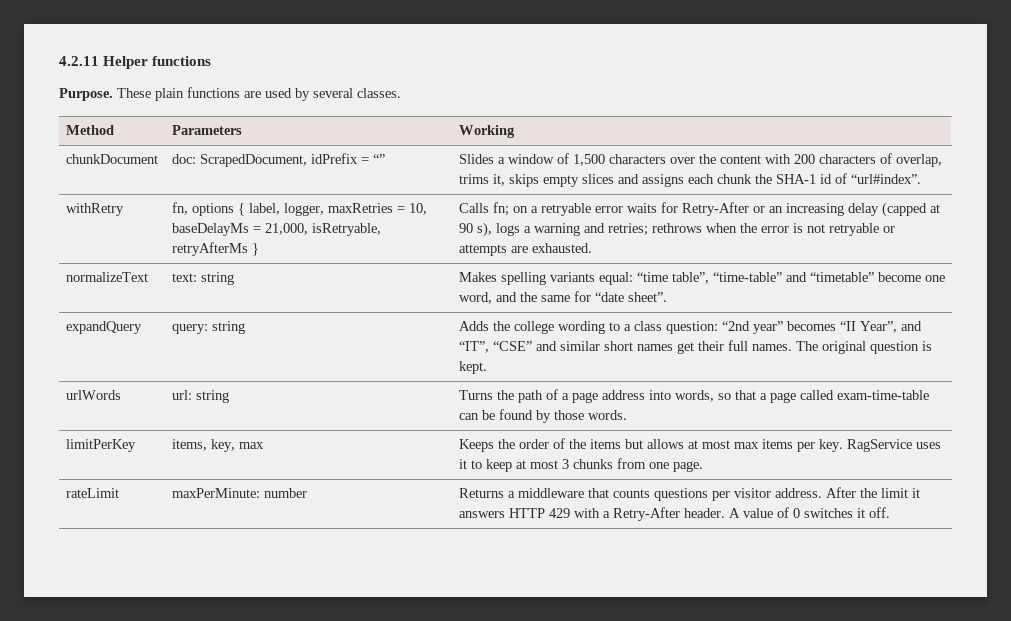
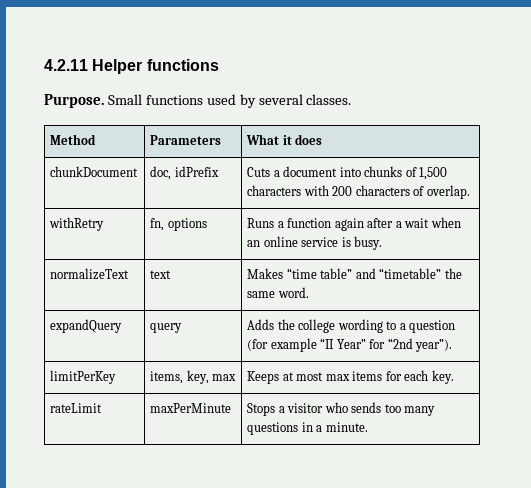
[117,87,261,101] These plain functions are -> [107,94,203,105] Small functions
[458,125,515,138] Working -> [246,134,323,145] What it does
[171,154,307,167] doc: ScrapedDocument, -> [150,166,172,180] doc,
[360,154,385,164] [458,153,942,167] [458,173,921,187] [65,203,124,216] [171,202,427,216] [171,223,381,236] [171,242,259,256] [458,202,940,217] [458,222,895,237] [458,243,592,256] = “” | Slides a window of 1,500 characters over the content with 200 characters of overlap, trims it, skips empty slices and assigns each chunk the SHA-1 id of “url#index”. // withRetry | fn, options { label, logger, maxRetries = 10, baseDelayMs = 21,000, isRetryable, retryAfterMs } | Calls fn; on a retryable error waits for Retry-After or an increasing delay (capped at 90 s), logs a warning and retries; rethrows when the error is not retryable or attempts are exhausted. -> [247,166,448,180] [247,185,470,199] [49,217,105,231] [150,218,207,231] [247,217,461,231] [247,236,383,250] | Cuts a document into chunks of 1,500 characters with 200 characters of overlap. // withRetry | fn, options | Runs a function again after a wait when an online service is busy.
[171,272,234,285] text: string -> [150,270,172,279] text
[500,272,945,285] [458,291,667,304] spelling variants equal: “time table”, “time-table” and “timetable” become one word, and the same for “date sheet”. -> [286,268,462,279] [247,287,309,298] “time table” and “timetable” the same word.
[171,321,245,334] query: string -> [150,323,183,333] query
[633,321,922,334] [458,340,932,354] [458,361,487,374] [65,390,121,400] [171,390,229,403] [458,389,929,403] [458,409,627,423] class question: “2nd year” becomes “II Year”, and “IT”, “CSE” and similar short names get their full names. The original question is kept. // urlWords | url: string | Turns the path of a page address into words, so that a page called exam-time-table can be found by those words. -> [409,320,456,333] [247,338,453,352] question (for example “II Year” for “2nd year”).
[497,438,684,449] the order of the items but allows -> (280, 377) none
[796,442,815,452] per -> [385,370,429,381] for each
[846,439,941,452] [458,458,703,472] [65,488,119,498] [171,488,307,498] [458,487,920,501] [458,507,890,521] RagService uses it to keep at most 3 chunks from one page. // rateLimit | maxPerMinute: number | Returns a middleware that counts questions per visitor address. After the limit it answers HTTP 429 with a Retry-After header. A value of 0 switches it off. -> [50,403,103,413] [150,403,232,413] [247,402,436,416] [247,422,368,435] // rateLimit | maxPerMinute | Stops a visitor who sends too many questions in a minute.

